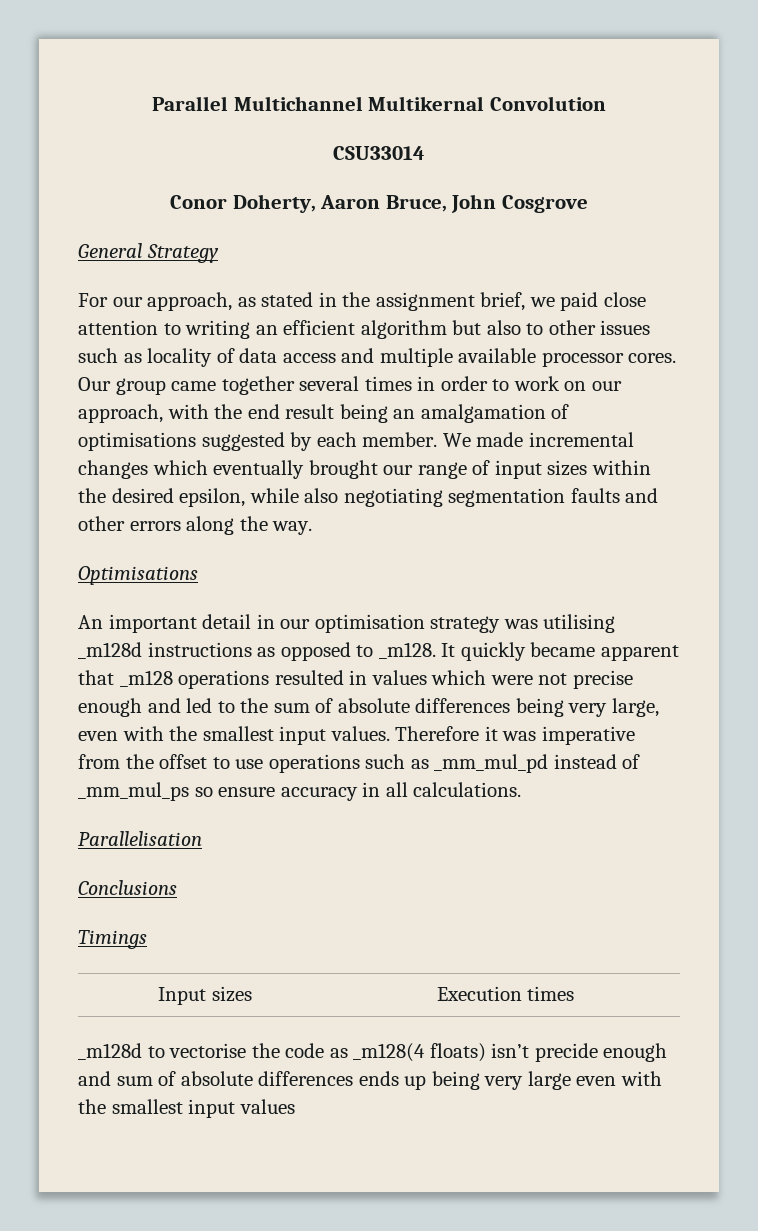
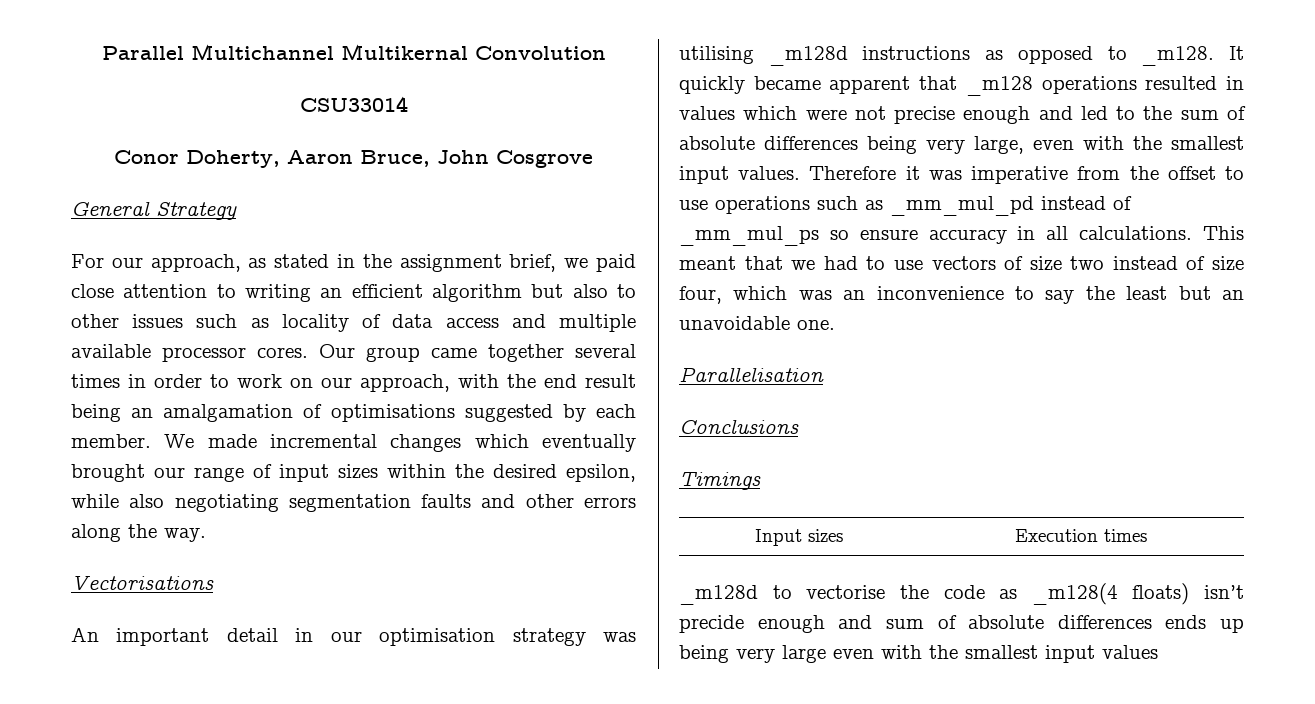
[78,566,198,585] Optimisations -> [71,575,214,590] Vectorisations
(522, 789) none -> [1203,226,1244,240] [679,256,1244,271] [679,286,1244,304] [679,316,835,330] This meant that we had to use vectors of size two instead of size four, which was an inconvenience to say the least but an unavoidable one.

